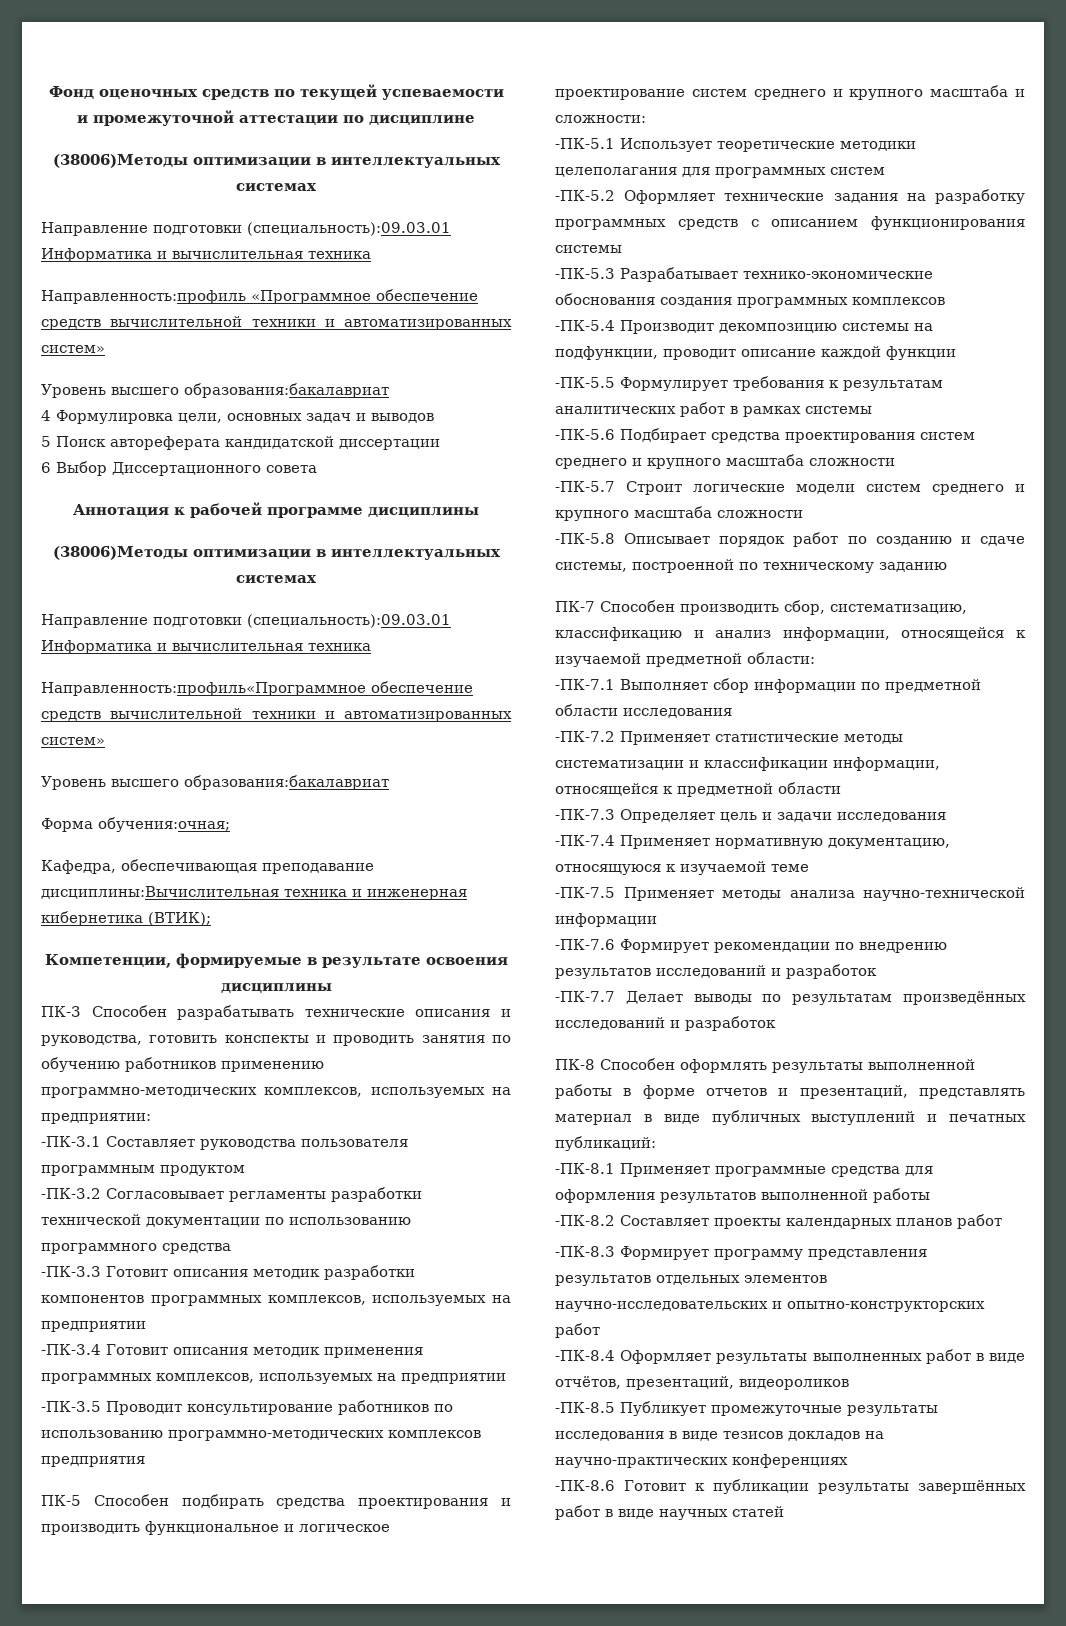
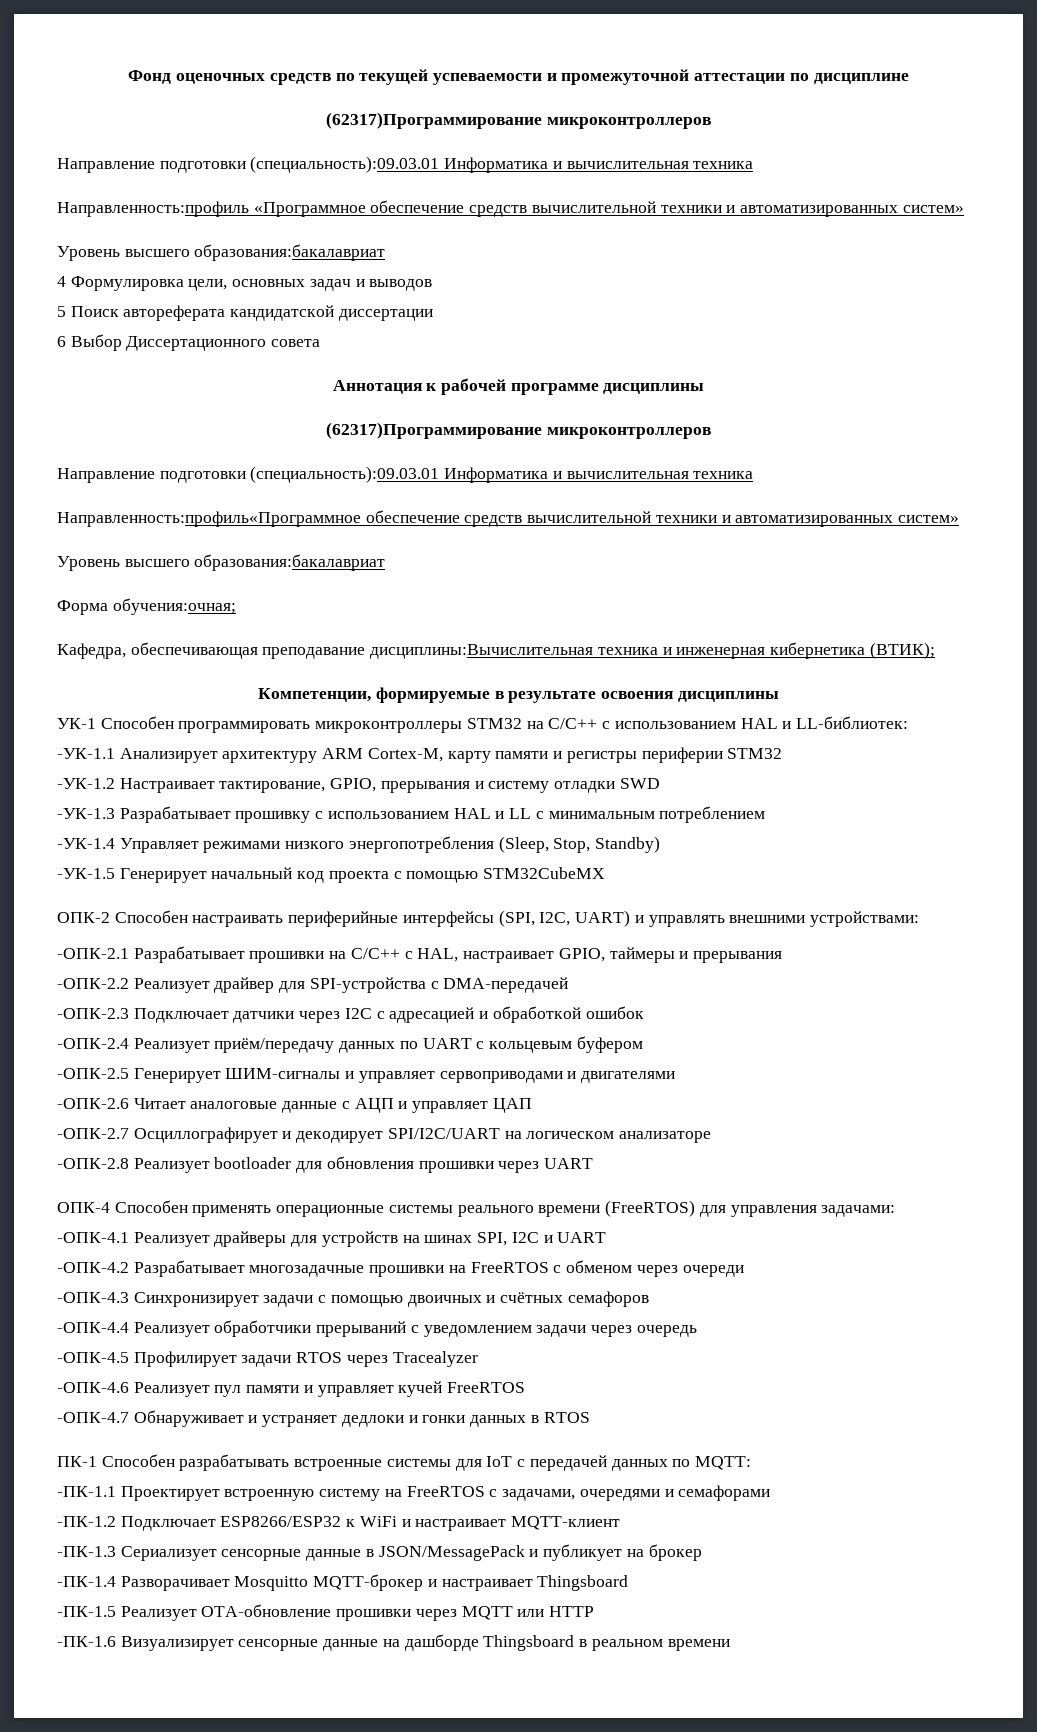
[52,154,501,168] [236,183,317,191] (38006)Методы оптимизации в интеллектуальных системах -> [326,112,711,129] (62317)Программирование микроконтроллеров
[52,546,501,560] [236,575,317,583] (38006)Методы оптимизации в интеллектуальных системах -> [326,422,711,439] (62317)Программирование микроконтроллеров
[41,1005,512,1020] [41,1035,511,1046] [41,1057,324,1072] [41,1087,511,1098] [41,1113,151,1124] [41,1136,408,1150] [41,1165,245,1176] [41,1187,422,1202] [41,1214,411,1228] [41,1243,231,1254] [41,1265,415,1280] [41,1295,511,1306] [41,1321,146,1332] [41,1344,423,1358] [41,1373,506,1384] [41,1400,453,1415] [41,1430,481,1441] [41,1456,145,1467] [41,1494,511,1509] [41,1521,390,1535] [555,85,1025,100] [555,115,646,123] [555,138,916,152] [555,167,885,178] [555,189,1025,204] [555,216,1025,230] [555,245,622,253] [555,267,933,282] [555,293,945,308] [555,320,933,334] [555,346,956,360] [555,376,943,391] [555,402,872,417] [555,428,975,443] [555,454,895,469] [555,481,1025,495] [555,506,803,521] [555,532,1025,547] [555,559,947,573] [555,600,967,615] [555,627,1026,641] [555,652,815,667] [555,678,981,693] [555,704,732,718] [555,731,903,745] [555,757,940,771] [555,782,841,797] [555,809,946,823] [555,835,950,849] [555,861,809,875] [555,887,1025,901] [555,913,657,927] [555,939,947,953] [555,964,877,979] [555,991,1026,1005] [555,1016,776,1031] [555,1058,975,1073] [555,1084,1025,1099] [555,1110,1026,1125] [555,1136,656,1151] [555,1163,933,1177] [555,1188,930,1203] [555,1214,1002,1229] [555,1246,927,1260] [555,1275,827,1286] [555,1301,985,1312] [555,1323,600,1338] [555,1349,1025,1364] [555,1376,849,1390] [555,1401,938,1416] [555,1431,884,1441] [555,1454,848,1468] [555,1479,1026,1494] [555,1505,784,1520] ПК-3 Способен разрабатывать технические описания и руководства, готовить конспекты и проводить занятия по обучению работников применению программно-методических комплексов, используемых на предприятии: // -ПК-3.1 Составляет руководства пользователя программным продуктом // -ПК-3.2 Согласовывает регламенты разработки технической документации по использованию программного средства // -ПК-3.3 Готовит описания методик разработки компонентов программных комплексов, используемых на предприятии // -ПК-3.4 Готовит описания методик применения программных комплексов, используемых на предприятии // -ПК-3.5 Проводит консультирование работников по использованию программно-методических комплексов предприятия // ПК-5 Способен подбирать средства проектирования и производить функциональное и логическое проектирование систем среднего и крупного масштаба и сложности: // -ПК-5.1 Использует теоретические методики целеполагания для программных систем // -ПК-5.2 Оформляет технические задания на разработку программных средств с описанием функционирования системы // -ПК-5.3 Разрабатывает технико-экономические обоснования создания программных комплексов // -ПК-5.4 Производит декомпозицию системы на подфункции, проводит описание каждой функции // -ПК-5.5 Формулирует требования к результатам аналитических работ в рамках системы // -ПК-5.6 Подбирает средства проектирования систем среднего и крупного масштаба сложности // -ПК-5.7 Строит логические модели систем среднего и крупного масштаба сложности // -ПК-5.8 Описывает порядок работ по созданию и сдаче системы, построенной по техническому заданию // ПК-7 Способен производить сбор, систематизацию, классификацию и анализ информации, относящейся к изучаемой предметной области: // -ПК-7.1 Выполняет сбор информации по предметной области исследования // -ПК-7.2 Применяет статистические методы систематизации и классификации информации, относящейся к предметной области // -ПК-7.3 Определяет цель и задачи исследования // -ПК-7.4 Применяет нормативную документацию, относящуюся к изучаемой теме // -ПК-7.5 Применяет методы анализа научно-технической информации // -ПК-7.6 Формирует рекомендации по внедрению результатов исследований и разработок // -ПК-7.7 Делает выводы по результатам произведённых исследований и разработок // ПК-8 Способен оформлять результаты выполненной работы в форме отчетов и презентаций, представлять материал в виде публичных выступлений и печатных публикаций: // -ПК-8.1 Применяет программные средства для оформления результатов выполненной работы // -ПК-8.2 Составляет проекты календарных планов работ // -ПК-8.3 Формирует программу представления результатов отдельных элементов научно-исследовательских и опытно-конструкторских работ // -ПК-8.4 Оформляет результаты выполненных работ в виде отчётов, презентаций, видеороликов // -ПК-8.5 Публикует промежуточные результаты исследования в виде тезисов докладов на научно-практических конференциях // -ПК-8.6 Готовит к публикации результаты завершённых работ в виде научных статей -> [57,716,908,733] [57,747,783,763] [57,778,660,793] [57,806,766,823] [57,836,661,853] [57,867,606,883] [57,910,919,927] [57,946,782,963] [57,977,569,993] [57,1006,644,1023] [57,1036,643,1053] [57,1068,676,1083] [57,1098,532,1113] [57,1127,712,1143] [57,1156,594,1173] [57,1200,896,1217] [57,1231,607,1247] [57,1260,744,1277] [57,1291,649,1307] [57,1320,697,1337] [57,1351,478,1367] [57,1381,526,1397] [57,1410,590,1427] [57,1454,751,1471] [57,1485,771,1501] [57,1516,621,1531] [57,1544,702,1561] [57,1574,629,1591] [57,1604,595,1621] [57,1634,730,1651] УК-1 Способен программировать микроконтроллеры STM32 на C/C++ с использованием HAL и LL-библиотек: // -УК-1.1 Анализирует архитектуру ARM Cortex-M, карту памяти и регистры периферии STM32 // -УК-1.2 Настраивает тактирование, GPIO, прерывания и систему отладки SWD // -УК-1.3 Разрабатывает прошивку с использованием HAL и LL с минимальным потреблением // -УК-1.4 Управляет режимами низкого энергопотребления (Sleep, Stop, Standby) // -УК-1.5 Генерирует начальный код проекта с помощью STM32CubeMX // ОПК-2 Способен настраивать периферийные интерфейсы (SPI, I2C, UART) и управлять внешними устройствами: // -ОПК-2.1 Разрабатывает прошивки на C/C++ с HAL, настраивает GPIO, таймеры и прерывания // -ОПК-2.2 Реализует драйвер для SPI-устройства с DMA-передачей // -ОПК-2.3 Подключает датчики через I2C с адресацией и обработкой ошибок // -ОПК-2.4 Реализует приём/передачу данных по UART с кольцевым буфером // -ОПК-2.5 Генерирует ШИМ-сигналы и управляет сервоприводами и двигателями // -ОПК-2.6 Читает аналоговые данные с АЦП и управляет ЦАП // -ОПК-2.7 Осциллографирует и декодирует SPI/I2C/UART на логическом анализаторе // -ОПК-2.8 Реализует bootloader для обновления прошивки через UART // ОПК-4 Способен применять операционные системы реального времени (FreeRTOS) для управления задачами: // -ОПК-4.1 Реализует драйверы для устройств на шинах SPI, I2C и UART // -ОПК-4.2 Разрабатывает многозадачные прошивки на FreeRTOS с обменом через очереди // -ОПК-4.3 Синхронизирует задачи с помощью двоичных и счётных семафоров // -ОПК-4.4 Реализует обработчики прерываний с уведомлением задачи через очередь // -ОПК-4.5 Профилирует задачи RTOS через Tracealyzer // -ОПК-4.6 Реализует пул памяти и управляет кучей FreeRTOS // -ОПК-4.7 Обнаруживает и устраняет дедлоки и гонки данных в RTOS // ПК-1 Способен разрабатывать встроенные системы для IoT с передачей данных по MQTT: // -ПК-1.1 Проектирует встроенную систему на FreeRTOS с задачами, очередями и семафорами // -ПК-1.2 Подключает ESP8266/ESP32 к WiFi и настраивает MQTT-клиент // -ПК-1.3 Сериализует сенсорные данные в JSON/MessagePack и публикует на брокер // -ПК-1.4 Разворачивает Mosquitto MQTT-брокер и настраивает Thingsboard // -ПК-1.5 Реализует OTA-обновление прошивки через MQTT или HTTP // -ПК-1.6 Визуализирует сенсорные данные на дашборде Thingsboard в реальном времени

